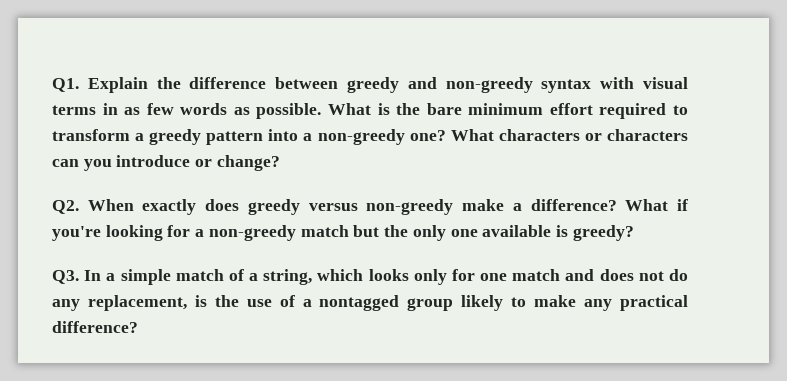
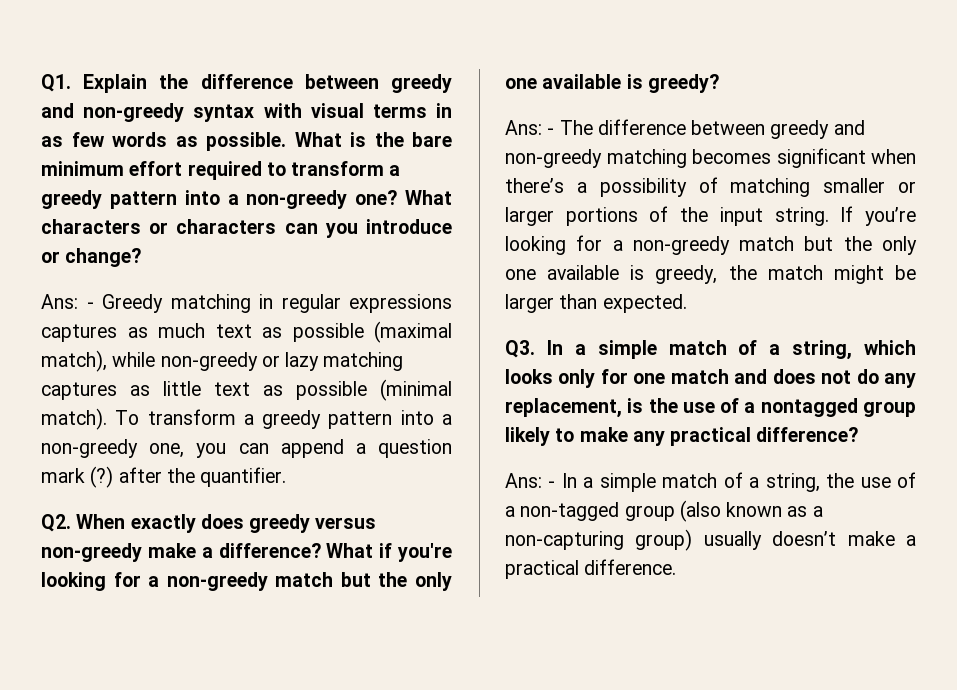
(280, 163) none -> [41,294,452,313] [41,321,452,343] [41,350,404,372] [41,379,452,401] [41,408,452,430] [41,439,452,458] [41,466,287,488] // Ans: - Greedy matching in regular expressions captures as much text as possible (maximal match), while non-greedy or lazy matching captures as little text as possible (minimal match). To transform a greedy pattern into a non-greedy one, you can append a question mark (?) after the quantifier.
(634, 233) none -> [505,119,865,139] [505,148,916,168] [505,177,916,197] [505,206,916,226] [505,235,917,255] [505,265,916,284] [505,294,687,313] // Ans: - The difference between greedy and non-greedy matching becomes significant when there’s a possibility of matching smaller or larger portions of the input string. If you’re looking for a non-greedy match but the only one available is greedy, the match might be larger than expected.
(138, 327) none -> [505,472,916,492] [505,500,823,522] [505,529,916,551] [505,559,677,579] // Ans: - In a simple match of a string, the use of a non-tagged group (also known as a non-capturing group) usually doesn’t make a practical difference.

